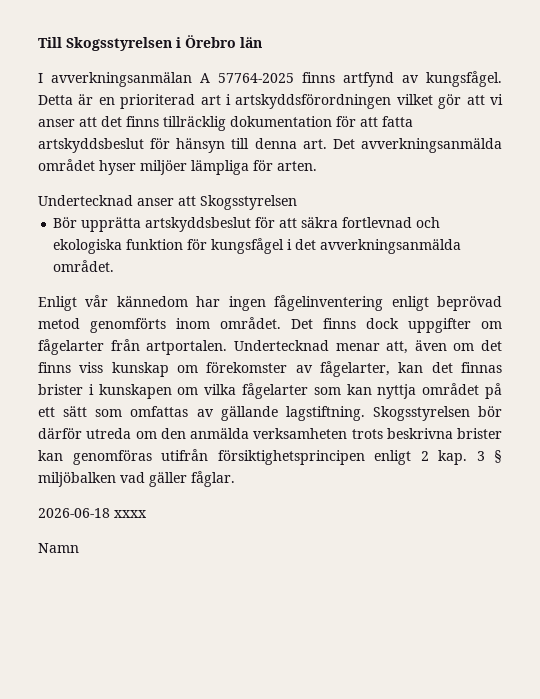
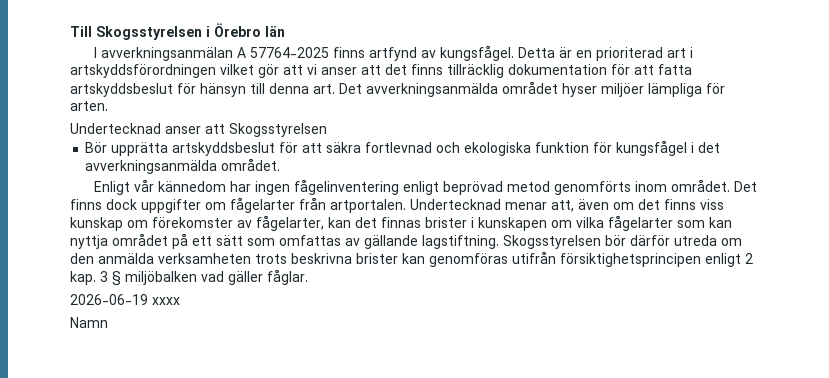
[38,508,110,518] 2026-06-18 -> [70,294,148,305] 2026-06-19

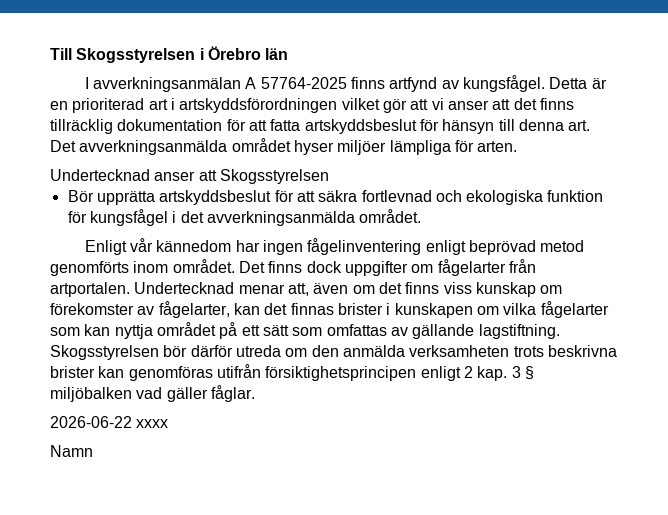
[70,294,148,305] 2026-06-19 -> [50,416,132,428] 2026-06-22

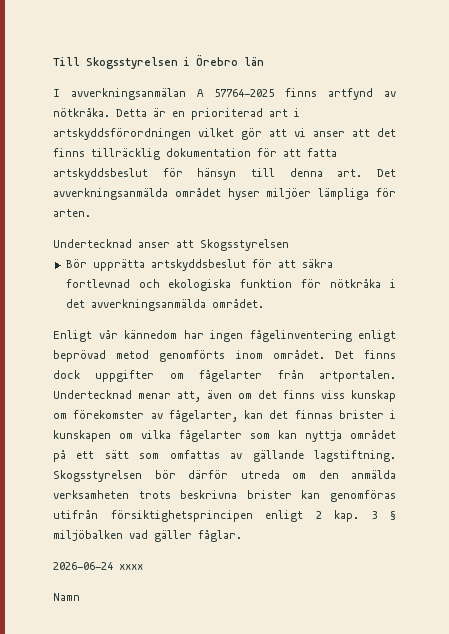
[462,75,545,92] kungsfågel. -> [53,108,110,117] nötkråka.
[89,209,168,226] kungsfågel -> [330,279,382,288] nötkråka
[50,416,132,428] 2026-06-22 -> [53,562,113,570] 2026-06-24

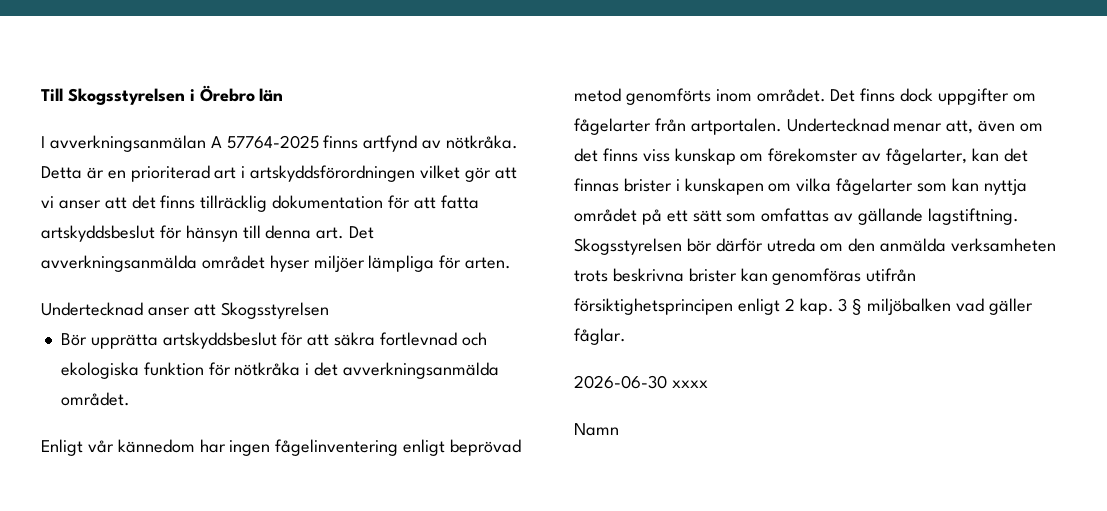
[53,562,113,570] 2026-06-24 -> [574,375,667,389] 2026-06-30

